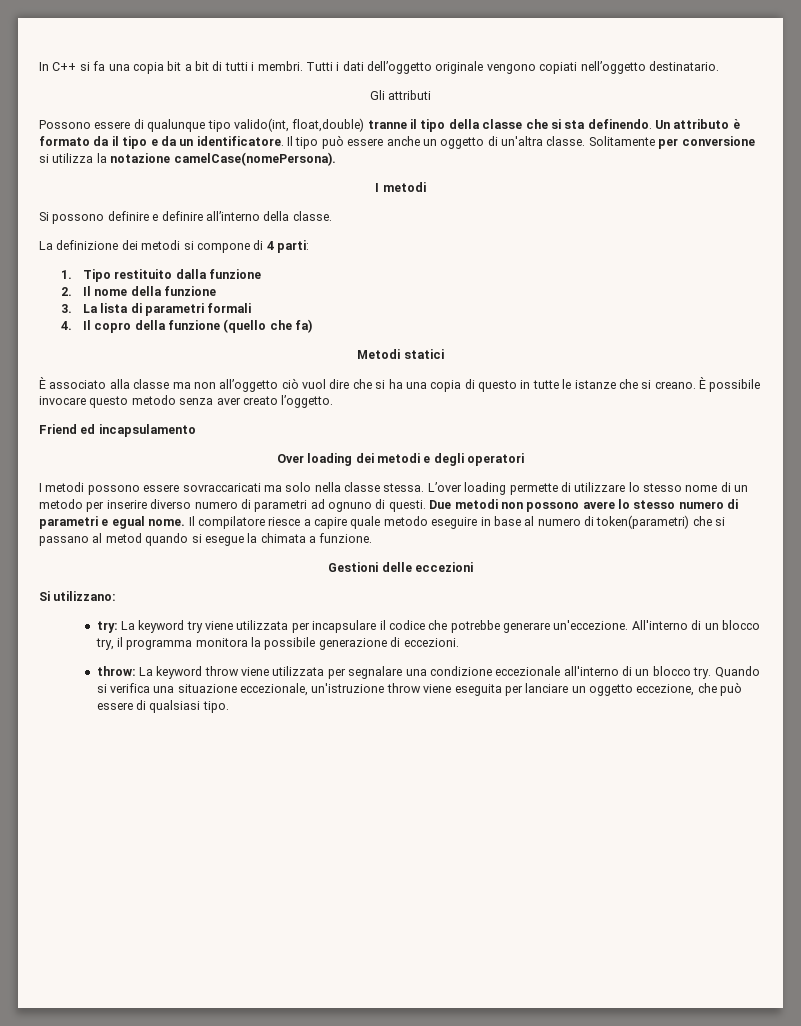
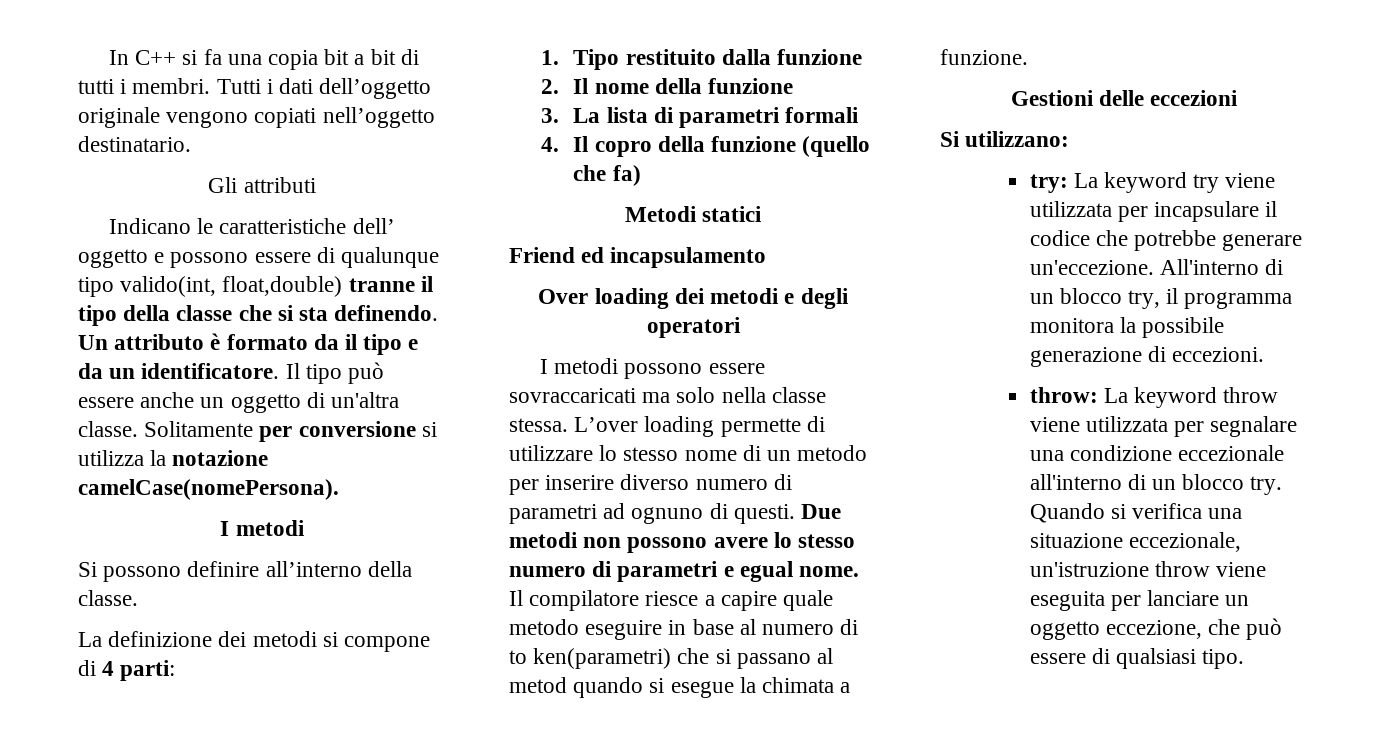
[39,120,91,129] Possono -> [109,218,395,234] [78,249,249,268] Indicano le caratteristiche dell’ oggetto e possono
[152,211,203,221] e definire -> (260, 569) none
[39,377,761,392] [39,395,334,408] // È associato alla classe ma non all’oggetto ciò vuol dire che si ha una copia di questo in tutte le istanze che si creano. È possibile invocare questo metodo senza aver creato l’oggetto. -> (763, 214) none
[596,515,690,529] token(parametri) -> [509,648,672,669] to ken(parametri)

